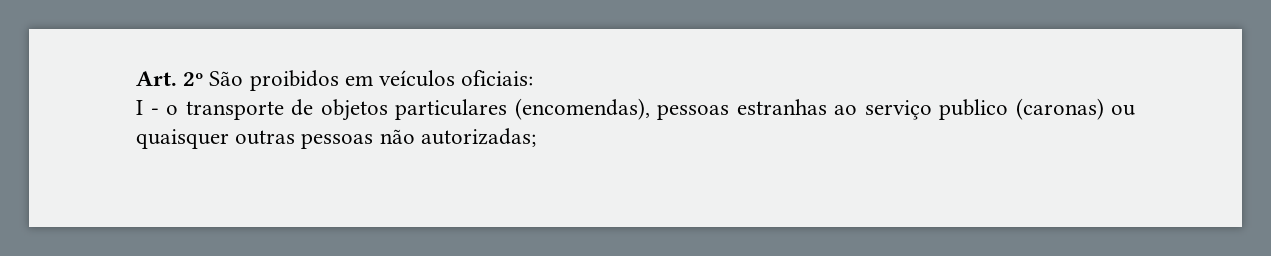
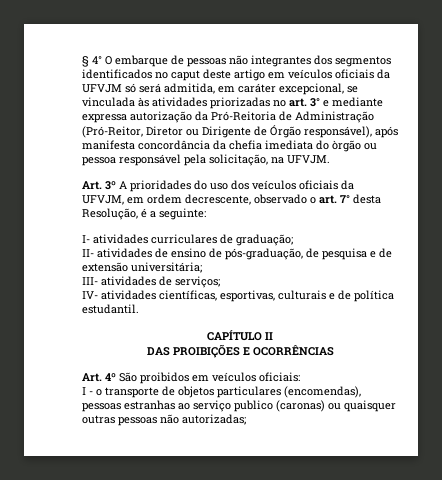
[136,71,204,86] Art. 2º -> [82,55,391,67] [82,69,390,81] [82,83,358,95] [82,97,383,109] [82,111,374,123] [82,125,398,138] [82,140,377,152] [82,154,330,166] [82,180,354,192] [82,194,381,205] [82,208,206,220] [82,234,293,246] [82,248,392,260] [82,262,202,273] [82,276,220,288] [82,290,394,302] [82,304,139,314] [207,330,273,341] [146,344,334,358] [82,373,116,382] § 4° O embarque de pessoas não integrantes dos segmentos identificados no caput deste artigo em veículos oficiais da UFVJM só será admitida, em caráter excepcional, se vinculada às atividades priorizadas no art. 3° e mediante expressa autorização da Pró-Reitoria de Administração (Pró-Reitor, Diretor ou Dirigente de Órgão responsável), após manifesta concordância da chefia imediata do òrgão ou pessoa responsável pela solicitação, na UFVJM. // Art. 3º A prioridades do uso dos veículos oficiais da UFVJM, em ordem decrescente, observado o art. 7° desta Resolução, é a seguinte: // I- atividades curriculares de graduação; // II- atividades de ensino de pós-graduação, de pesquisa e de extensão universitária; // III- atividades de serviços; // IV- atividades científicas, esportivas, culturais e de política estudantil. // CAPÍTULO II // DAS PROIBIÇÕES E OCORRÊNCIAS // Art. 4º

